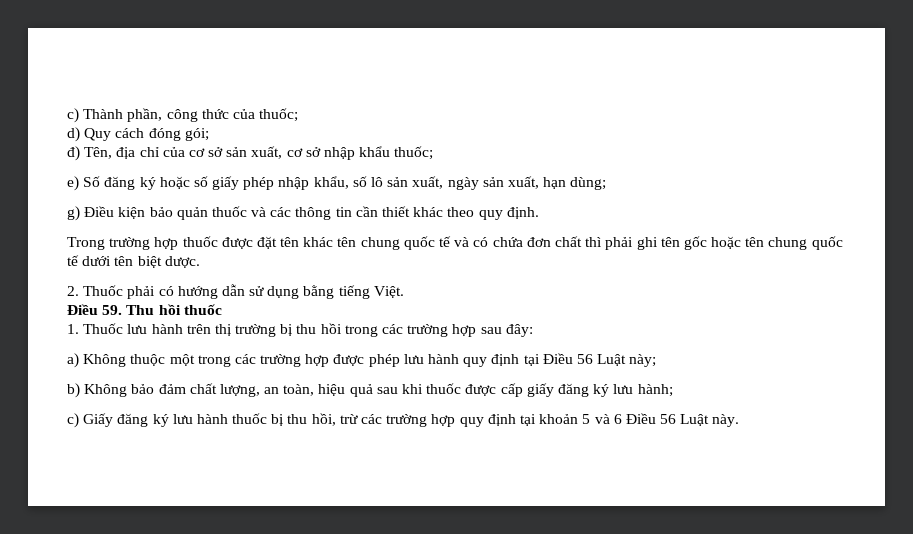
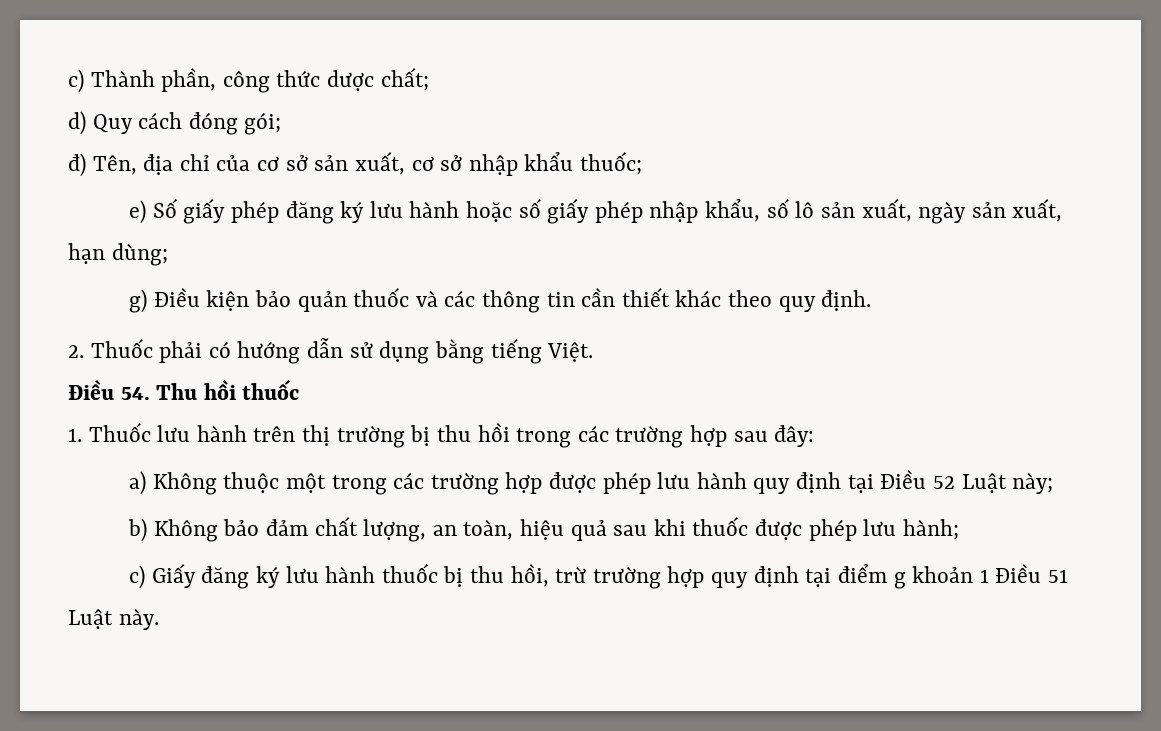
[232,108,299,122] của thuốc; -> [327,68,429,91] dược chất;
[104,176,156,190] đăng ký -> [183,199,460,224] giấy phép đăng ký lưu hành
[67,236,843,250] [67,255,200,268] // Trong trường hợp thuốc được đặt tên khác tên chung quốc tế và có chứa đơn chất thì phải ghi tên gốc hoặc tên chung quốc tế dưới tên biệt dược. -> (872, 300) none
[102,305,123,315] 59. -> [120,387,150,400] 54.
[576,354,593,364] 56 -> [932,476,955,489] 52
[500,383,610,397] cấp giấy đăng ký -> [808,519,857,541] phép
[361,414,383,424] các -> (587, 574) none
[539,413,677,424] khoản 5 và 6 Điều 56 -> [837,564,1068,589] điểm g khoản 1 Điều 51

